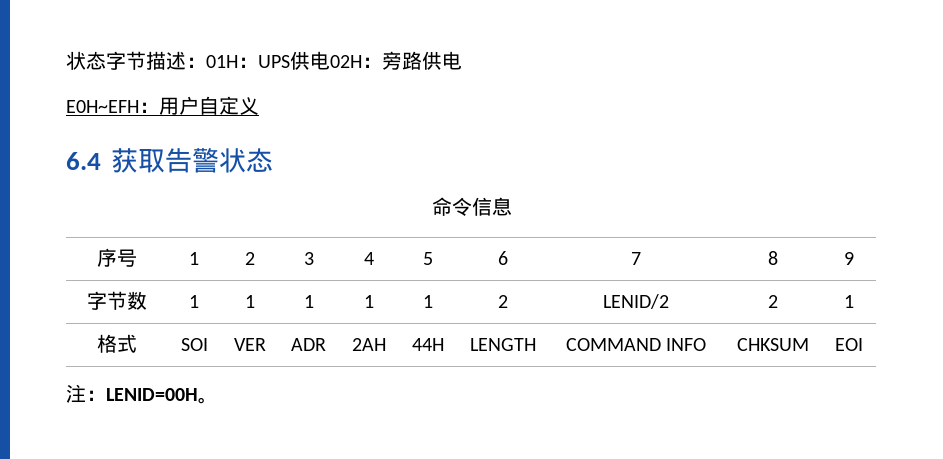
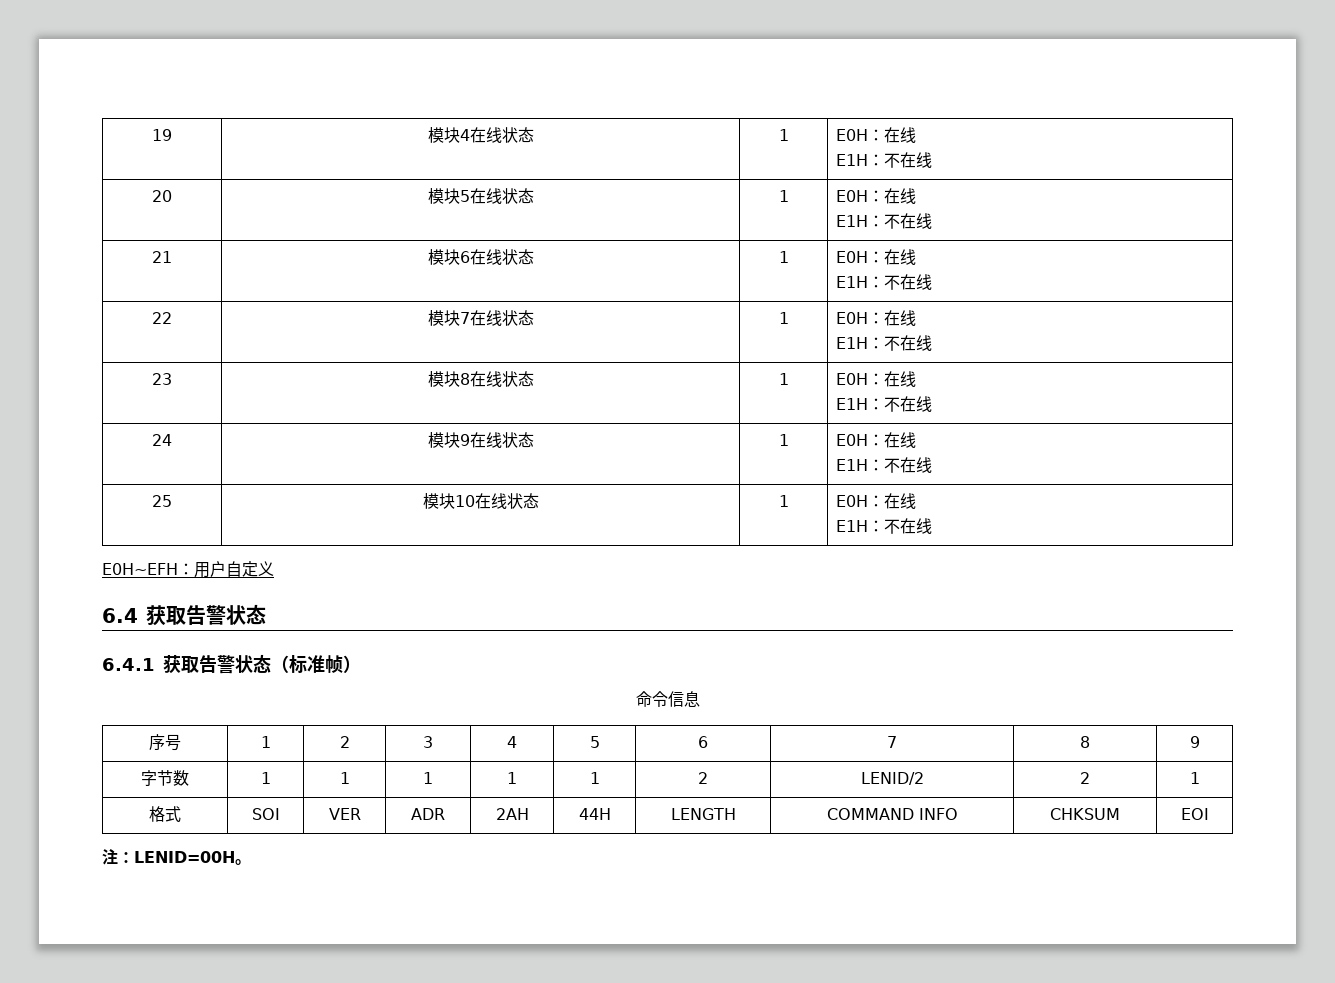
[66,51,462,70] 状态字节描述：01H：UPS供电02H：旁路供电 -> [152,129,172,141] [427,127,534,143] [778,129,789,141] [835,127,916,143] [835,152,932,168] [152,190,172,202] [427,188,534,204] [778,190,789,202] [835,188,916,204] [835,213,932,229] [152,251,172,263] [427,249,534,265] [778,251,789,263] [835,249,916,265] [835,274,932,290] [152,312,172,324] [427,310,534,326] [778,312,789,324] [835,310,916,326] [835,335,932,351] [152,373,172,385] [427,371,534,387] [778,373,789,385] [835,371,916,387] [835,396,932,412] [152,434,172,446] [427,432,534,448] [778,434,789,446] [835,432,916,448] [835,457,932,473] [152,495,172,507] [422,493,539,509] [778,495,789,507] [835,493,916,509] [835,518,932,534] 19 | 模块4在线状态 | 1 | E0H：在线 // E1H：不在线 // 20 | 模块5在线状态 | 1 | E0H：在线 // E1H：不在线 // 21 | 模块6在线状态 | 1 | E0H：在线 // E1H：不在线 // 22 | 模块7在线状态 | 1 | E0H：在线 // E1H：不在线 // 23 | 模块8在线状态 | 1 | E0H：在线 // E1H：不在线 // 24 | 模块9在线状态 | 1 | E0H：在线 // E1H：不在线 // 25 | 模块10在线状态 | 1 | E0H：在线 // E1H：不在线
(273, 160) none -> [102,654,361,674] // 6.4.1获取告警状态（标准帧）

